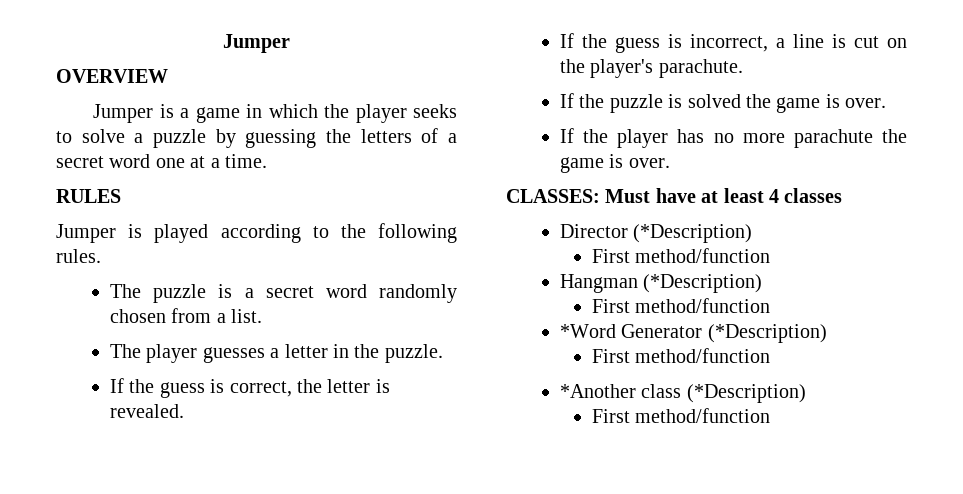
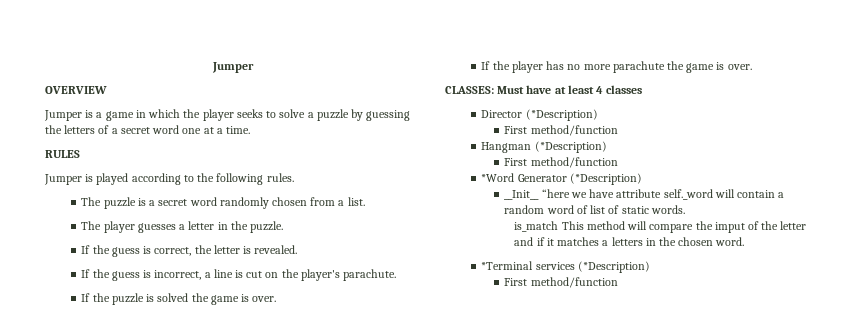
[592,348,771,363] [560,384,682,398] First method/function // *Another class -> [504,189,785,200] [504,205,685,214] [514,221,807,233] [514,237,745,246] [481,261,575,270] __Init__ “here we have attribute self._word will contain a random word of list of static words. // is_match This method will compare the imput of the letter and if it matches a letters in the chosen word. // *Terminal services

